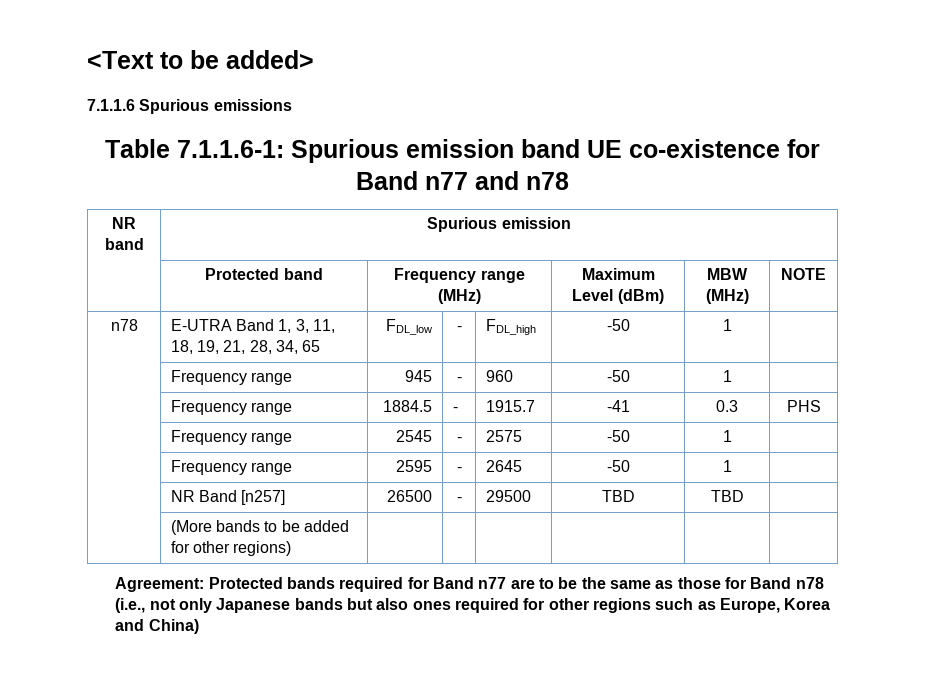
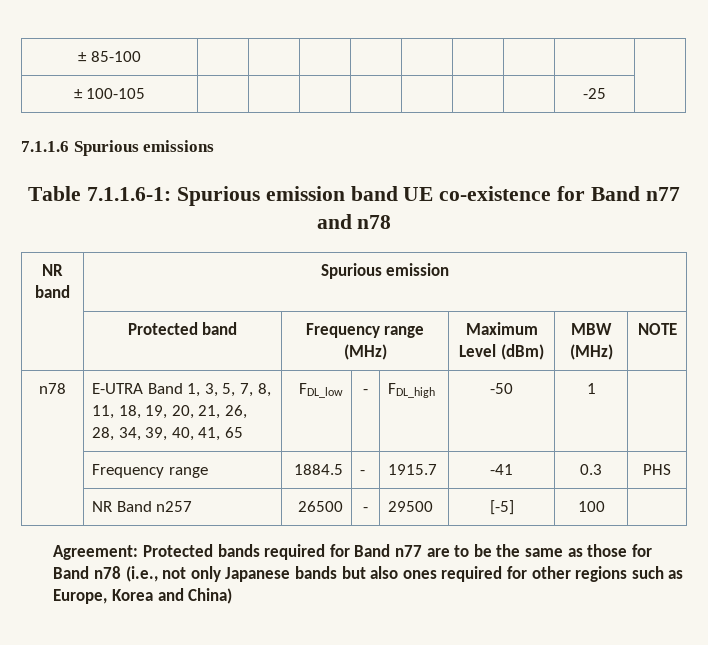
[87,50,314,69] <Text to be added> -> [78,51,141,62] [73,88,146,99] [583,88,606,99] ± 85-100 | | | | | | | | | // ± 100-105 | | | | | | | | -25 |
[312,319,335,333] [170,340,298,354] 11, 18, 19, 21, 28, 34, -> [222,383,271,397] [92,405,248,419] [92,427,221,441] 5, 7, 8, 11, 18, 19, 20, 21, 26, 28, 34, 39, 40, 41,
[170,370,292,385] [405,370,433,382] [456,377,462,382] [485,370,513,382] [606,370,630,382] [722,370,732,382] // | Frequency range | 945 | - | 960 | -50 | 1 | -> (596, 388) none
[170,430,292,445] [396,430,433,442] [456,437,462,442] [485,430,522,442] [606,430,630,442] [722,430,732,442] [170,460,292,475] [396,460,433,472] [456,467,462,472] [485,460,522,472] [606,460,630,472] [722,460,732,472] // | Frequency range | 2545 | - | 2575 | -50 | 1 | // | Frequency range | 2595 | - | 2645 | -50 | 1 | -> (671, 469) none
[241,490,286,505] [n257] -> [156,501,193,512] n257
[601,490,635,502] [710,490,744,502] [170,520,349,535] [170,541,292,556] TBD | TBD | // | (More bands to be added for other regions) | | | | | -> [489,500,514,515] [577,501,605,512] [-5] | 100

